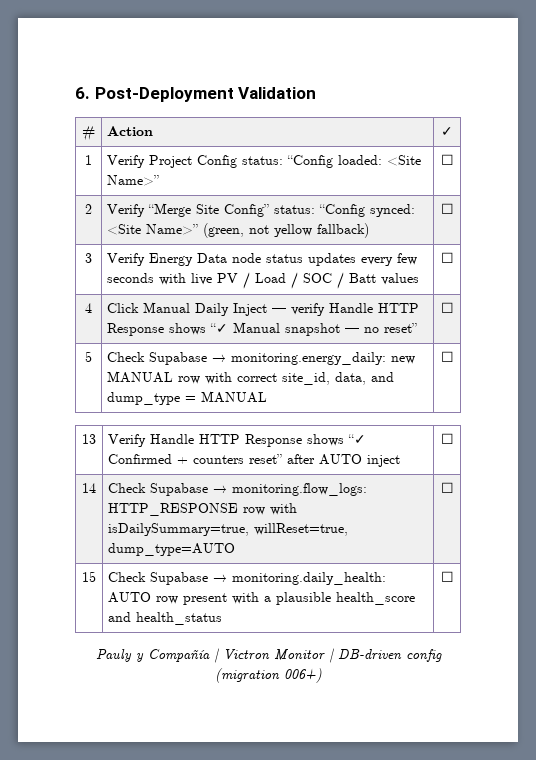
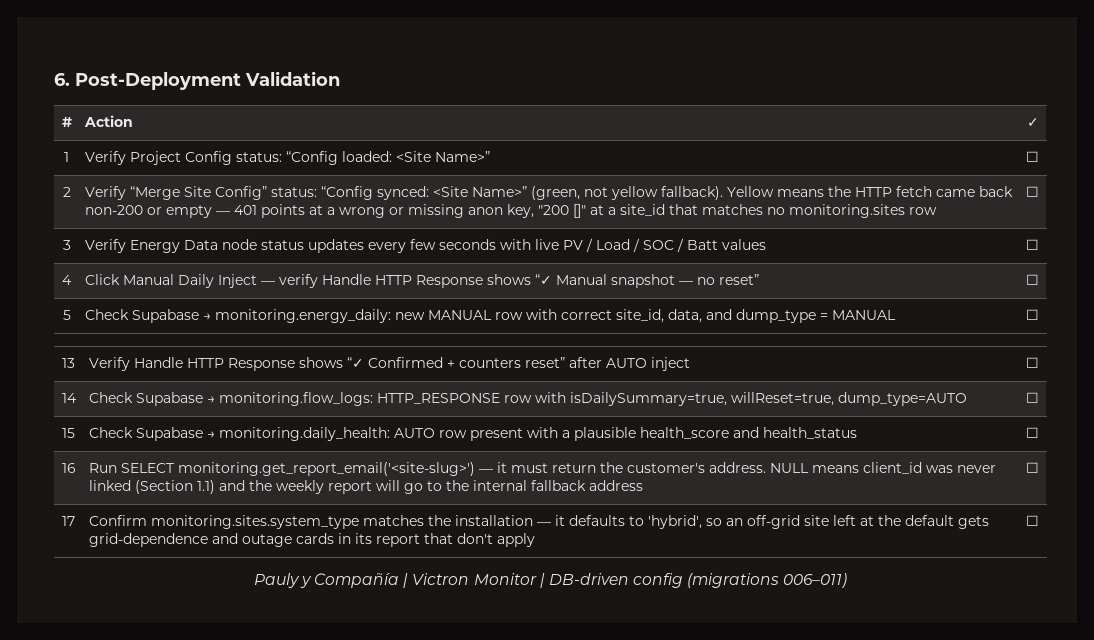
[317,223,370,238] fallback) -> [660,186,1013,200] [84,204,937,218] fallback). Yellow means the HTTP fetch came back non-200 or empty — 401 points at a wrong or missing anon key, "200 []" at a site_id that matches no monitoring.sites row
(454, 576) none -> [61,463,76,473] [88,462,996,476] [88,480,643,494] [1026,462,1039,473] [62,516,75,526] [88,515,989,529] [88,533,535,547] [1026,515,1039,526] // 16 | Run SELECT monitoring.get_report_email('<site-slug>') — it must return the customer's address. NULL means client_id was never linked (Section 1.1) and the weekly report will go to the internal fallback address | ☐ // 17 | Confirm monitoring.sites.system_type matches the installation — it defaults to 'hybrid', so an off-grid site left at the default gets grid-dependence and outage cards in its report that don't apply | ☐
[214,668,322,683] (migration 006+) -> [687,573,848,588] (migrations 006–011)

